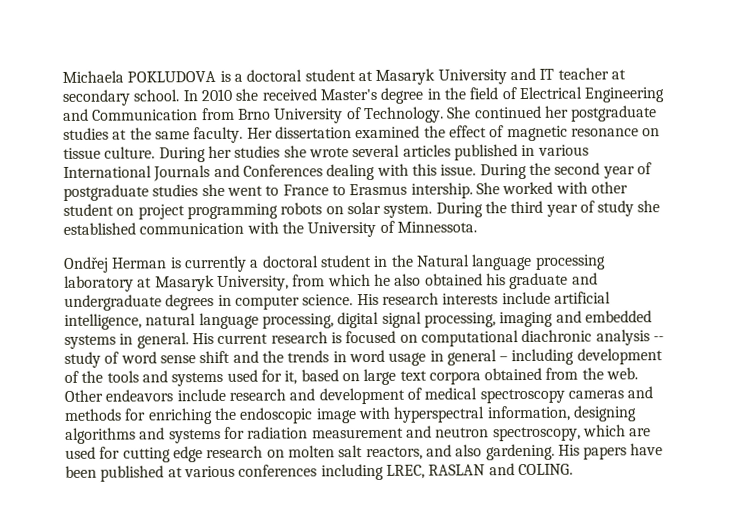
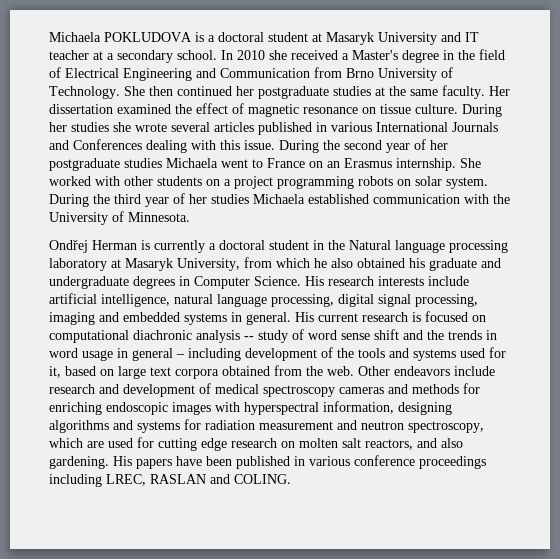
(626, 74) none -> [107,53,114,60] a
(317, 94) none -> [342,53,349,60] a
(472, 112) none -> [149,86,173,96] then
[63,183,225,201] postgraduate studies she -> [430,140,448,150] [49,158,218,171] her postgraduate studies Michaela
[331,182,473,199] to Erasmus intership. -> [309,158,456,171] on an Erasmus internship.
[63,203,135,216] student on -> [157,176,231,186] students on a
[597,200,661,217] study she -> [189,194,305,204] her studies Michaela
[396,221,477,233] Minnessota. -> [128,212,190,222] Minnesota.
[234,294,354,310] computer science. -> [194,276,301,289] Computer Science.
[213,407,357,424] the endoscopic image -> [106,402,211,415] endoscopic images
[167,464,318,478] at various conferences -> [294,455,486,469] in various conference proceedings

